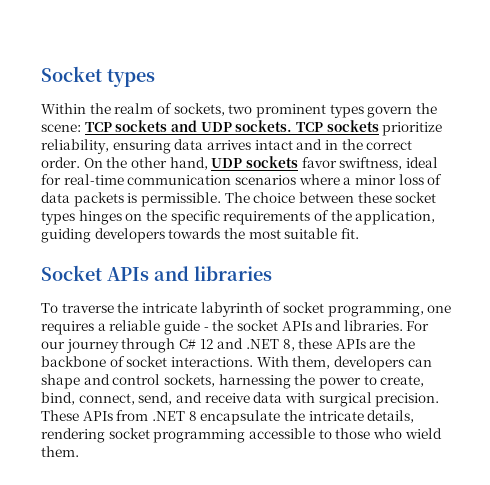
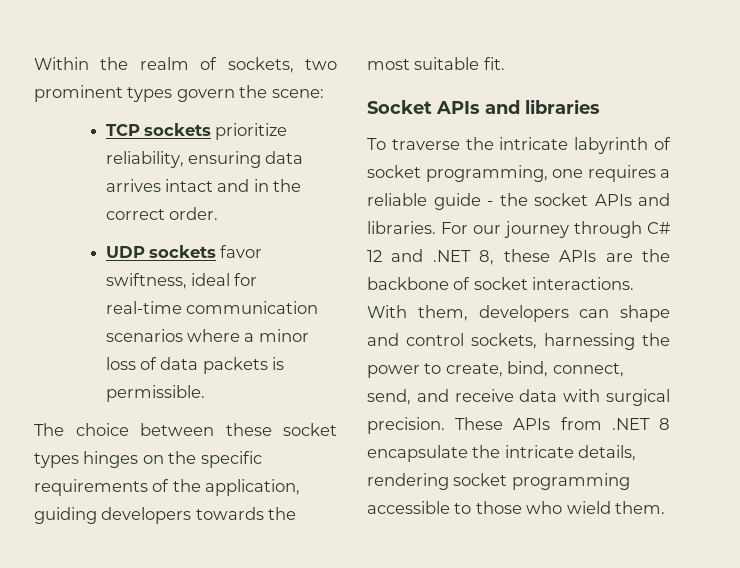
[41,66,155,87] Socket types // -> (34, 63) none
[84,120,293,132] TCP sockets and UDP sockets. -> (324, 93) //
[83,157,208,170] On the other hand, -> (219, 213) //
(221, 199) none -> (205, 393) //

